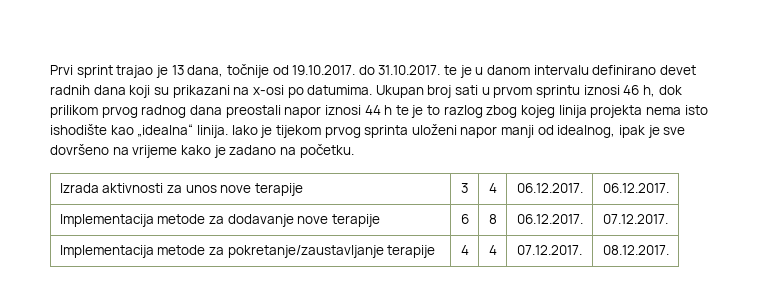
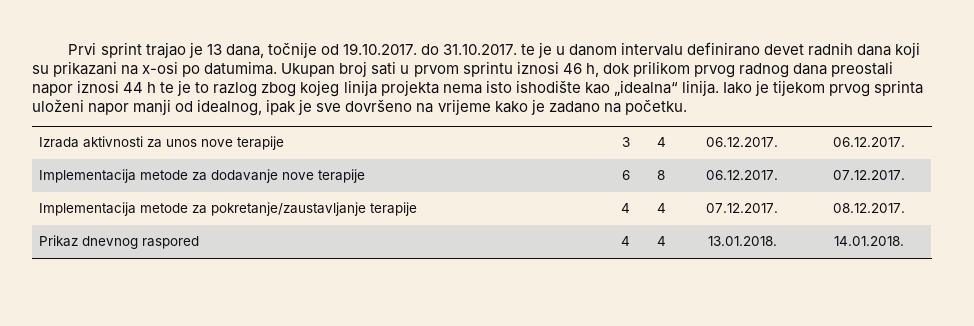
(669, 250) none -> [39,235,200,249] [621,236,630,246] [656,236,666,246] [707,236,777,246] [833,236,904,246] // Prikaz dnevnog raspored | 4 | 4 | 13.01.2018. | 14.01.2018.

